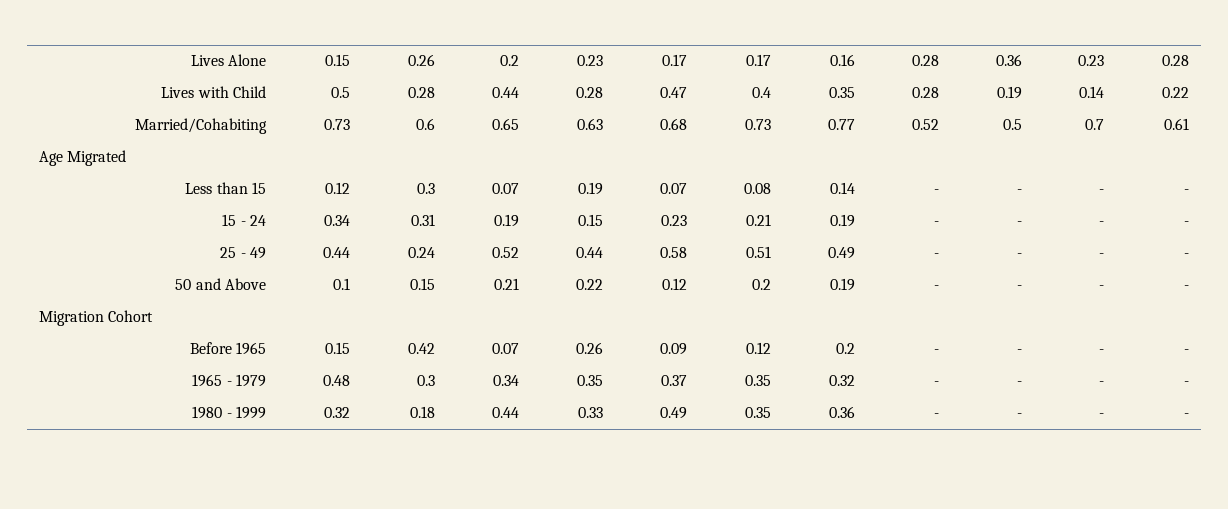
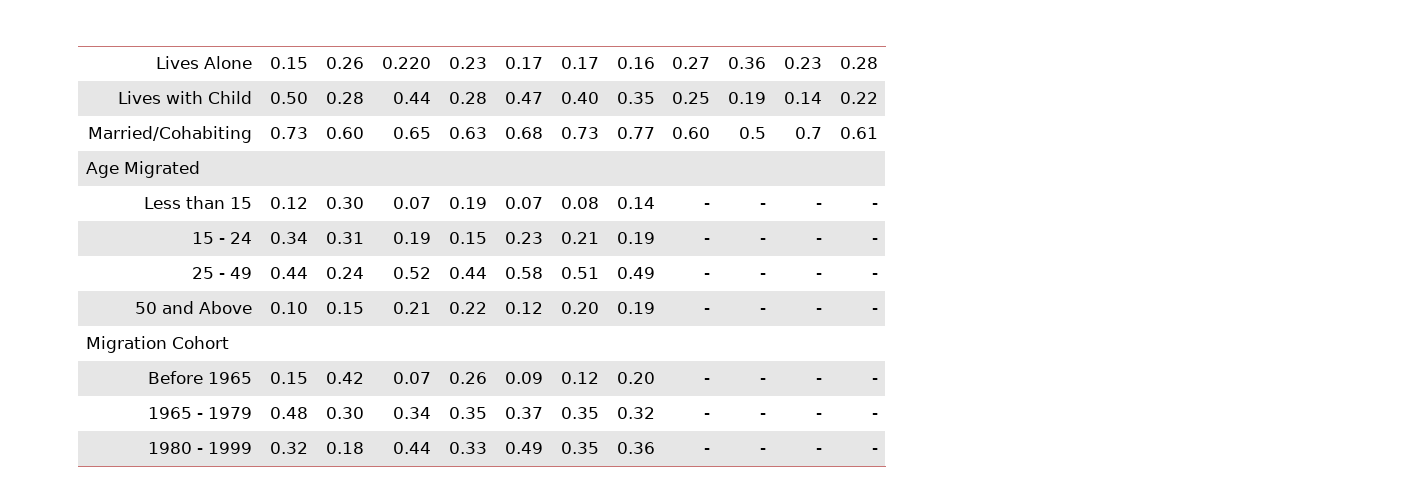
[499,55,519,66] 0.2 -> [381,57,431,69] 0.220
[911,55,939,66] 0.28 -> [671,57,710,69] 0.27
[330,87,350,98] 0.5 -> [269,92,308,104] 0.50
[751,87,771,98] [828,87,855,98] [911,87,939,98] 0.4 | 0.35 | 0.28 -> [560,92,599,104] [616,92,655,104] [671,92,710,104] 0.40 | 0.35 | 0.25
[415,118,435,130] 0.6 -> [325,127,364,139] 0.60
[911,119,939,130] 0.52 -> [671,127,710,139] 0.60
[416,183,435,194] 0.3 -> [325,197,364,209] 0.30
[332,278,350,290] 0.1 -> [269,302,308,314] 0.10
[751,279,771,290] 0.2 -> [560,302,599,314] 0.20
[835,343,855,354] 0.2 -> [616,372,655,384] 0.20
[416,375,435,386] 0.3 -> [325,407,364,419] 0.30

